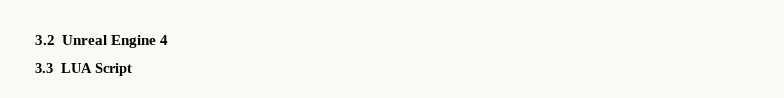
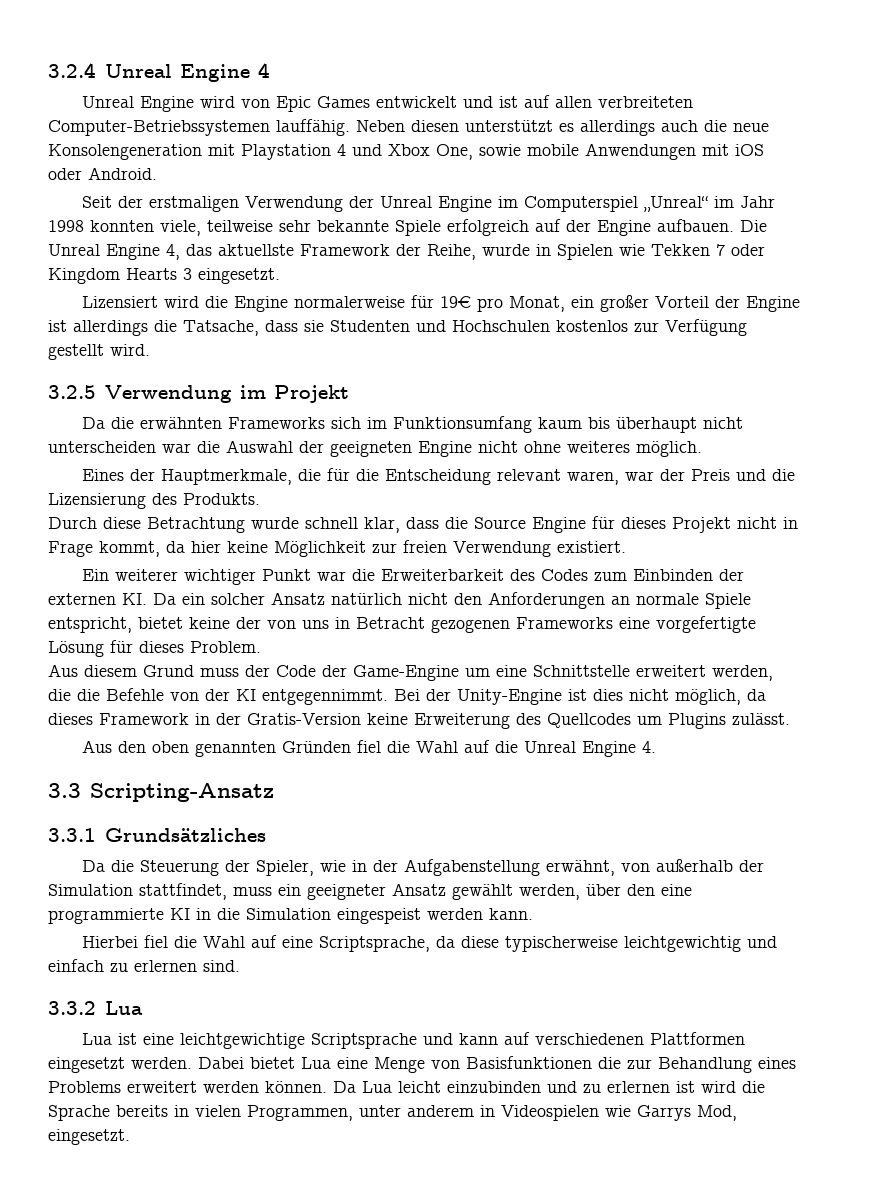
[35,35,55,45] 3.2 -> [48,63,96,78] 3.2.4
[35,63,133,76] 3.3 LUA Script -> [81,95,693,112] [48,119,769,136] [48,143,764,160] [48,167,157,180] [81,196,775,212] [48,219,767,236] [48,244,765,260] [48,268,280,284] [81,295,800,312] [48,319,747,336] [48,344,150,360] [48,385,349,403] [81,416,743,433] [48,440,702,457] [81,468,795,485] [48,493,260,509] [48,516,798,533] [48,540,626,557] [81,569,744,585] [48,592,751,609] [48,616,756,633] [48,640,261,657] [48,664,773,681] [48,688,766,705] [48,713,790,729] [81,740,656,757] [48,783,274,802] [48,828,266,842] [81,859,764,876] [48,883,692,900] [48,908,533,924] [81,935,777,952] [48,959,240,972] [48,1001,143,1015] [81,1032,745,1049] [48,1056,796,1073] [48,1081,765,1093] [48,1105,737,1121] [48,1129,130,1145] Unreal Engine wird von Epic Games entwickelt und ist auf allen verbreiteten Computer-Betriebssystemen lauffähig. Neben diesen unterstützt es allerdings auch die neue Konsolengeneration mit Playstation 4 und Xbox One, sowie mobile Anwendungen mit iOS oder Android. // Seit der erstmaligen Verwendung der Unreal Engine im Computerspiel „Unreal“ im Jahr 1998 konnten viele, teilweise sehr bekannte Spiele erfolgreich auf der Engine aufbauen. Die Unreal Engine 4, das aktuellste Framework der Reihe, wurde in Spielen wie Tekken 7 oder Kingdom Hearts 3 eingesetzt. // Lizensiert wird die Engine normalerweise für 19€ pro Monat, ein großer Vorteil der Engine ist allerdings die Tatsache, dass sie Studenten und Hochschulen kostenlos zur Verfügung gestellt wird. // 3.2.5 Verwendung im Projekt // Da die erwähnten Frameworks sich im Funktionsumfang kaum bis überhaupt nicht unterscheiden war die Auswahl der geeigneten Engine nicht ohne weiteres möglich. // Eines der Hauptmerkmale, die für die Entscheidung relevant waren, war der Preis und die Lizensierung des Produkts. // Durch diese Betrachtung wurde schnell klar, dass die Source Engine für dieses Projekt nicht in Frage kommt, da hier keine Möglichkeit zur freien Verwendung existiert. // Ein weiterer wichtiger Punkt war die Erweiterbarkeit des Codes zum Einbinden der externen KI. Da ein solcher Ansatz natürlich nicht den Anforderungen an normale Spiele entspricht, bietet keine der von uns in Betracht gezogenen Frameworks eine vorgefertigte Lösung für dieses Problem. // Aus diesem Grund muss der Code der Game-Engine um eine Schnittstelle erweitert werden, die die Befehle von der KI entgegennimmt. Bei der Unity-Engine ist dies nicht möglich, da dieses Framework in der Gratis-Version keine Erweiterung des Quellcodes um Plugins zulässt. // Aus den oben genannten Gründen fiel die Wahl auf die Unreal Engine 4. // 3.3 Scripting-Ansatz // 3.3.1 Grundsätzliches // Da die Steuerung der Spieler, wie in der Aufgabenstellung erwähnt, von außerhalb der Simulation stattfindet, muss ein geeigneter Ansatz gewählt werden, über den eine programmierte KI in die Simulation eingespeist werden kann. // Hierbei fiel die Wahl auf eine Scriptsprache, da diese typischerweise leichtgewichtig und einfach zu erlernen sind. // 3.3.2 Lua // Lua ist eine leichtgewichtige Scriptsprache und kann auf verschiedenen Plattformen eingesetzt werden. Dabei bietet Lua eine Menge von Basisfunktionen die zur Behandlung eines Problems erweitert werden können. Da Lua leicht einzubinden und zu erlernen ist wird die Sprache bereits in vielen Programmen, unter anderem in Videospielen wie Garrys Mod, eingesetzt.

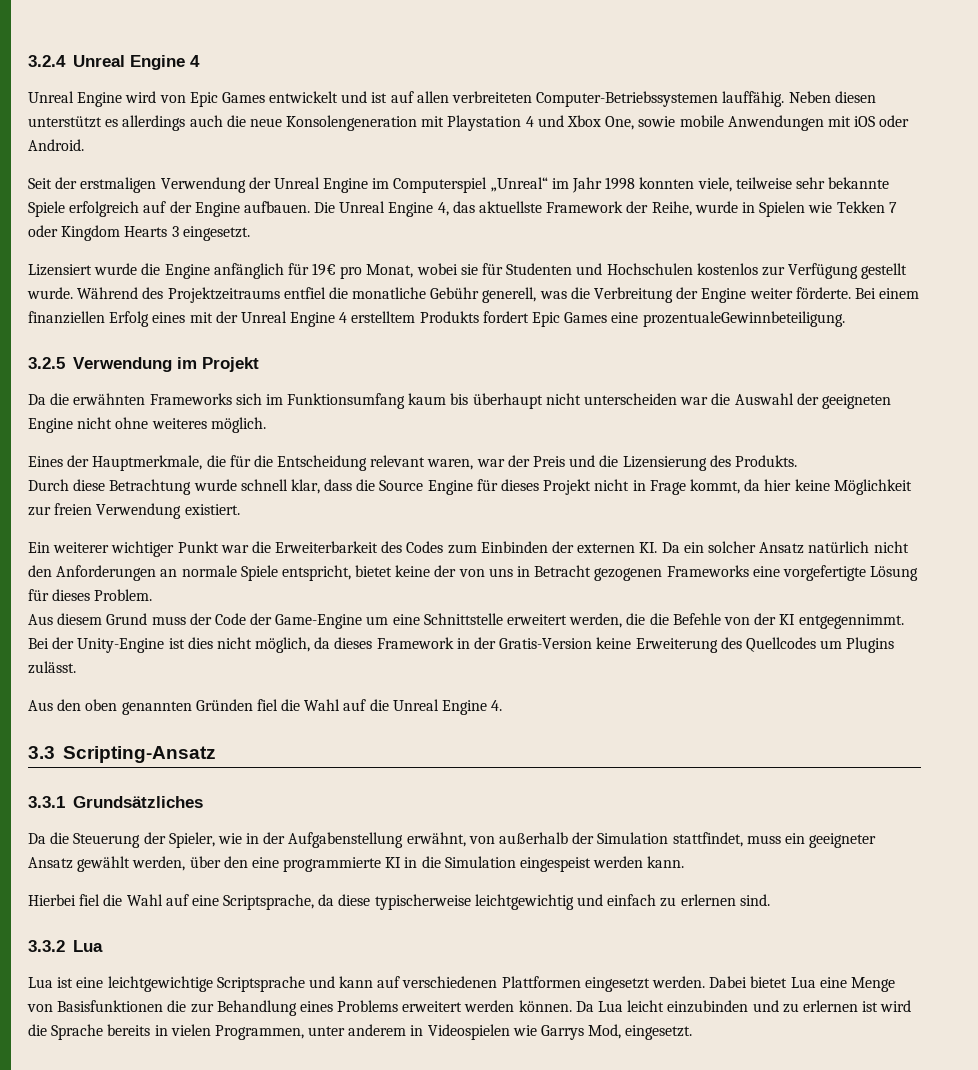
[163,296,199,308] wird -> [94,263,138,275] wurde
[293,296,405,308] normalerweise -> [213,263,284,279] anfänglich
[570,295,800,312] [48,320,324,336] ein großer Vorteil der Engine ist allerdings die Tatsache, dass sie -> [416,263,504,275] wobei sie für
[110,344,150,356] wird. -> [27,287,920,303] [28,311,845,327] wurde. Während des Projektzeitraums entfiel die monatliche Gebühr generell, was die Verbreitung der Engine weiter förderte. Bei einem finanziellen Erfolg eines mit der Unreal Engine 4 erstelltem Produkts fordert Epic Games eine prozentualeGewinnbeteiligung.

